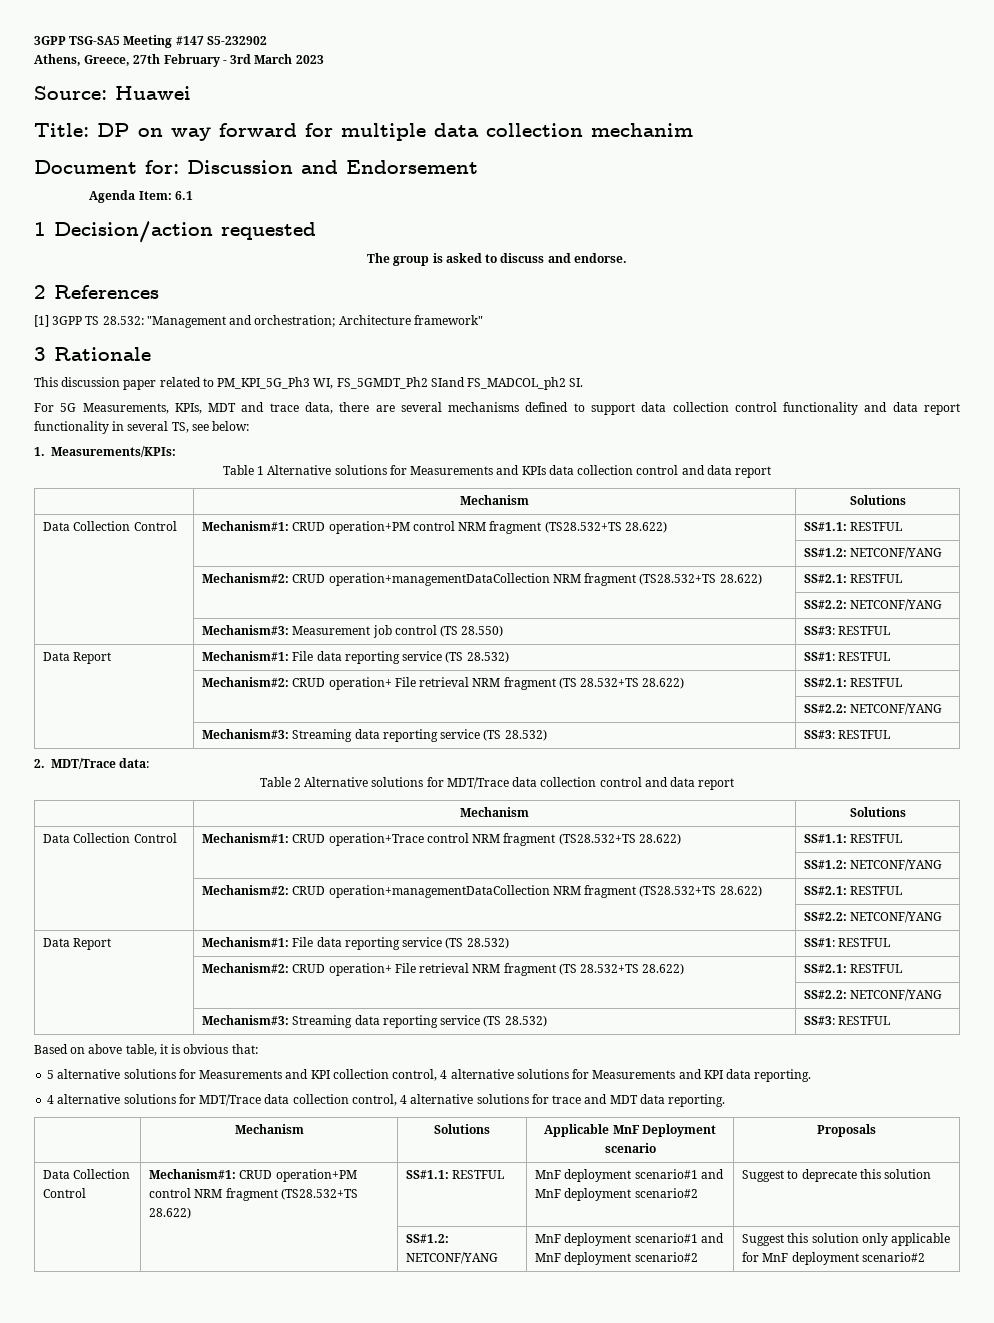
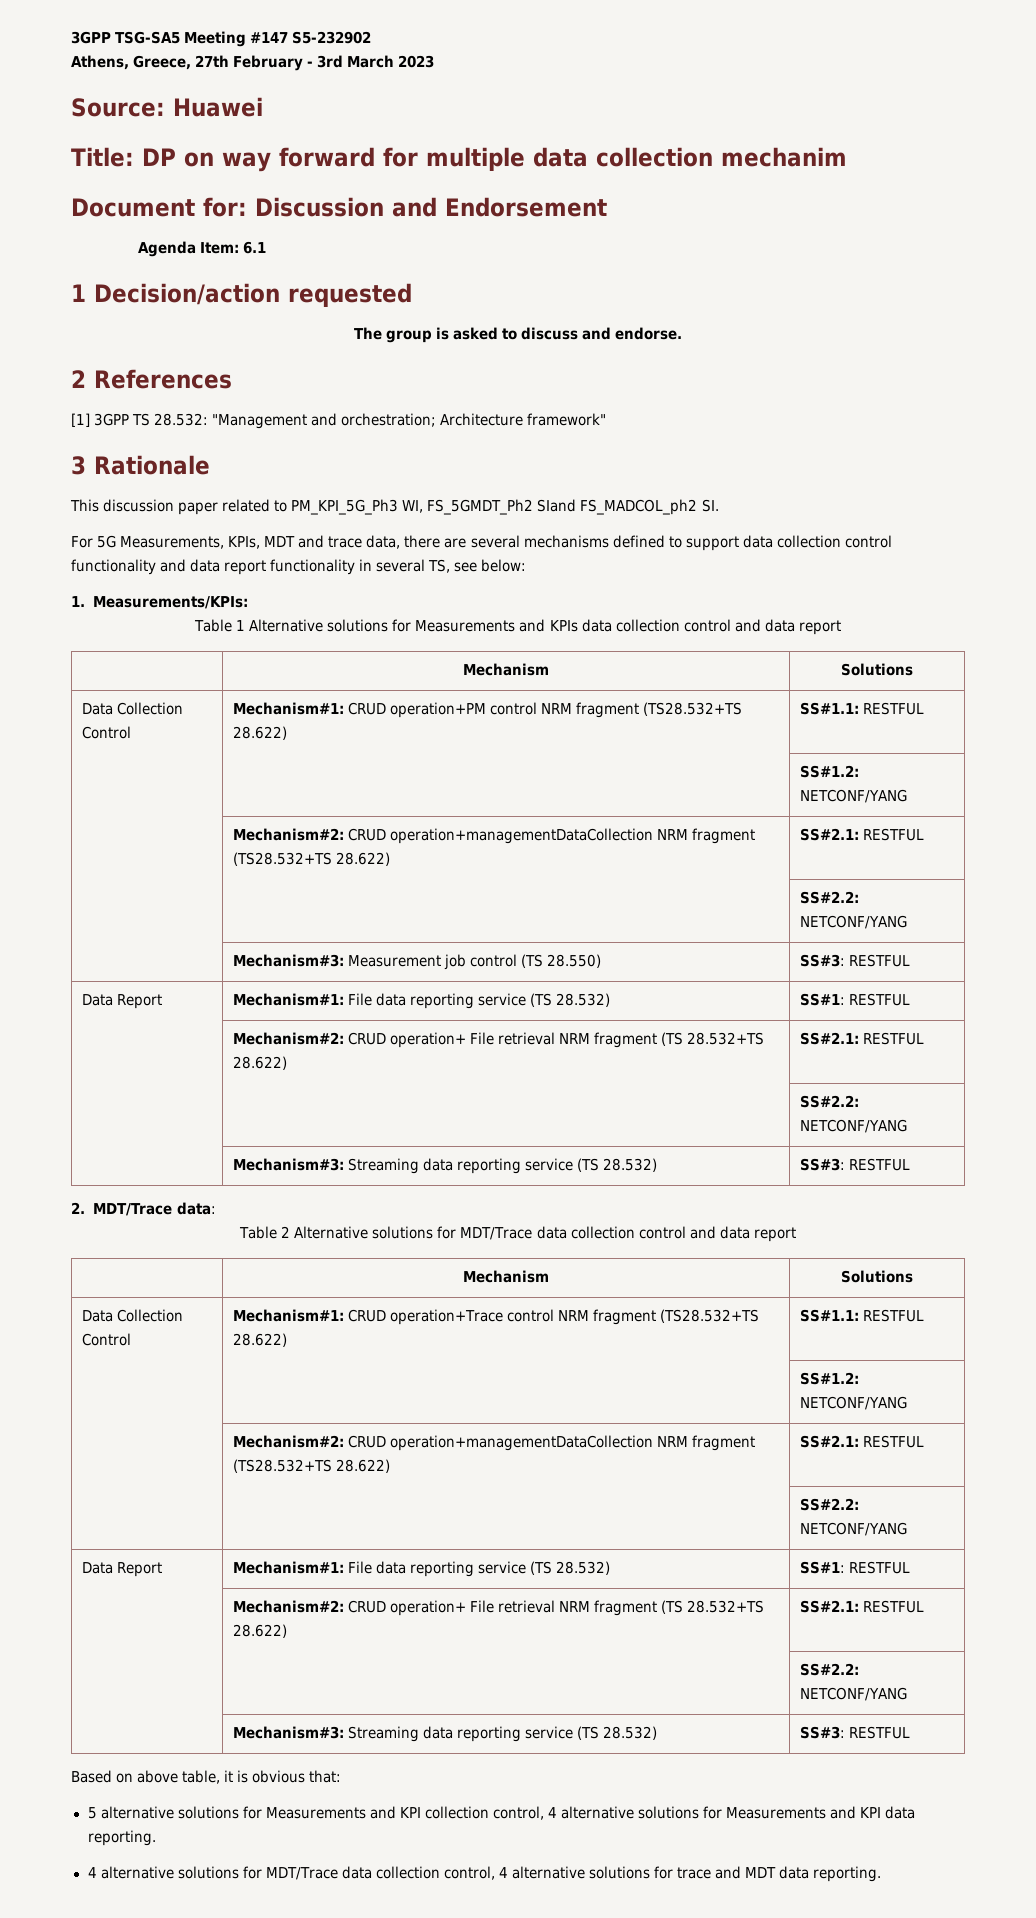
[234,1124,304,1134] [434,1124,490,1134] [544,1124,716,1137] [604,1143,656,1153] [817,1124,876,1137] [43,1169,131,1179] [43,1188,87,1198] [149,1169,357,1182] [149,1188,358,1201] [149,1207,192,1219] [406,1170,505,1179] [535,1169,724,1182] [535,1188,698,1201] [742,1169,932,1182] [406,1234,450,1243] [406,1252,499,1264] [535,1233,724,1246] [535,1252,698,1265] [742,1233,951,1246] [742,1252,925,1265] // | Mechanism | Solutions | Applicable MnF Deployment scenario | Proposals // Data Collection Control | Mechanism#1: CRUD operation+PM control NRM fragment (TS28.532+TS 28.622) | SS#1.1: RESTFUL | MnF deployment scenario#1 and MnF deployment scenario#2 | Suggest to deprecate this solution // | | SS#1.2: NETCONF/YANG | MnF deployment scenario#1 and MnF deployment scenario#2 | Suggest this solution only applicable for MnF deployment scenario#2 -> (882, 1874) none

